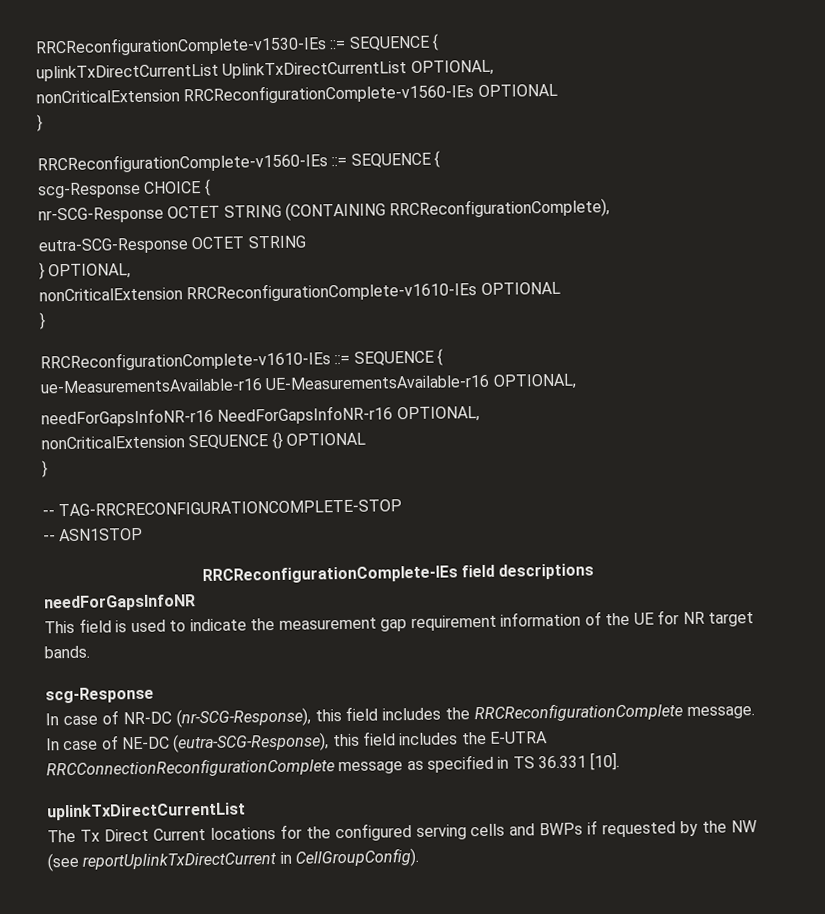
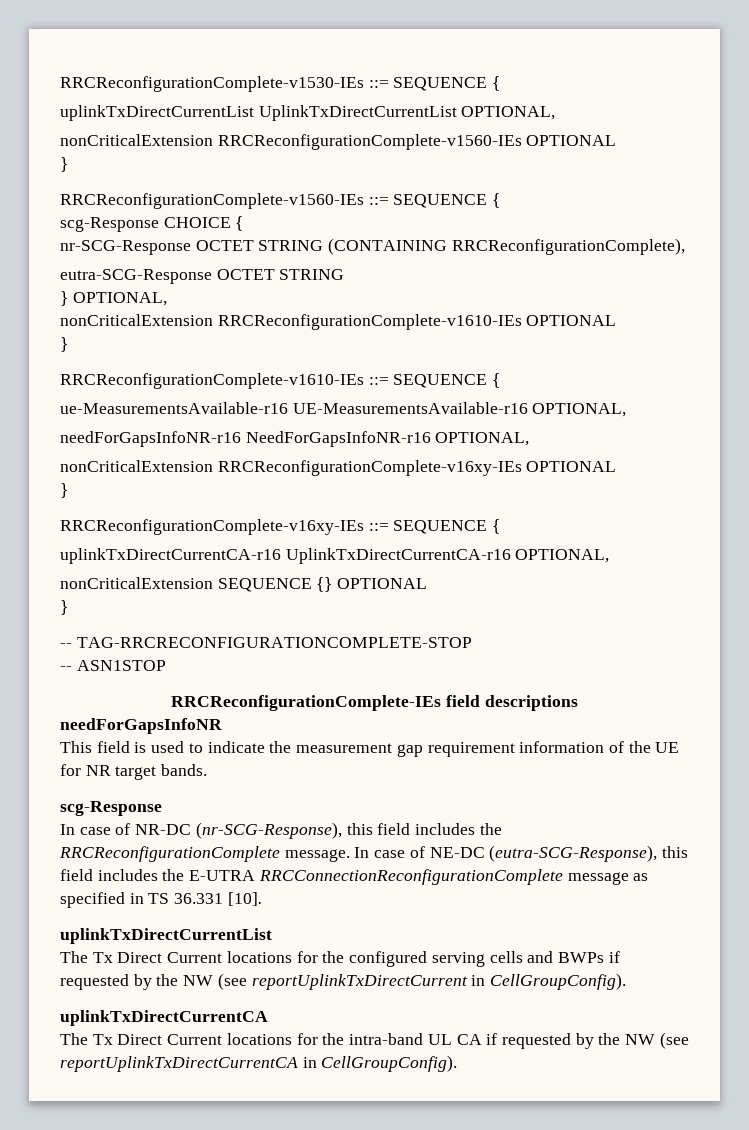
(480, 414) none -> [60,460,617,476] [60,483,68,498] [60,519,501,535] [60,548,610,564] // nonCriticalExtension RRCReconfigurationComplete-v16xy-IEs OPTIONAL // } // RRCReconfigurationComplete-v16xy-IEs ::= SEQUENCE { // uplinkTxDirectCurrentCA-r16 UplinkTxDirectCurrentCA-r16 OPTIONAL,
(419, 857) none -> [60,1010,268,1026] [60,1032,689,1049] [60,1055,458,1072] // uplinkTxDirectCurrentCA // The Tx Direct Current locations for the intra-band UL CA if requested by the NW (see reportUplinkTxDirectCurrentCA in CellGroupConfig).

